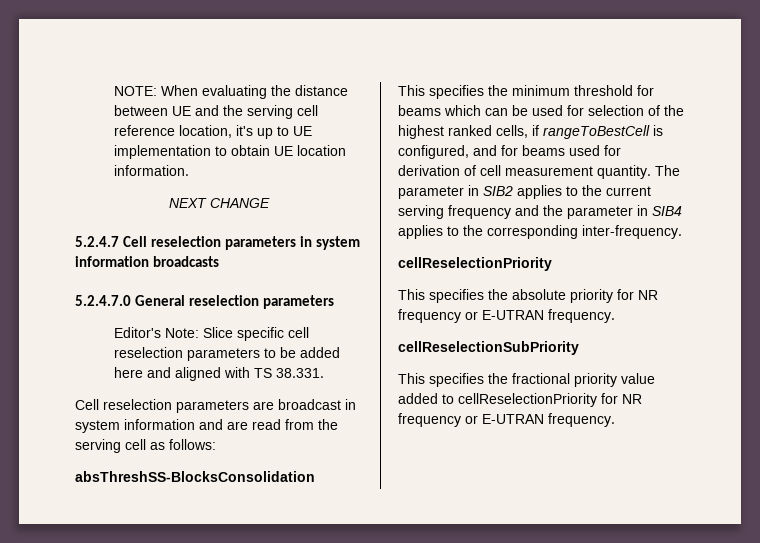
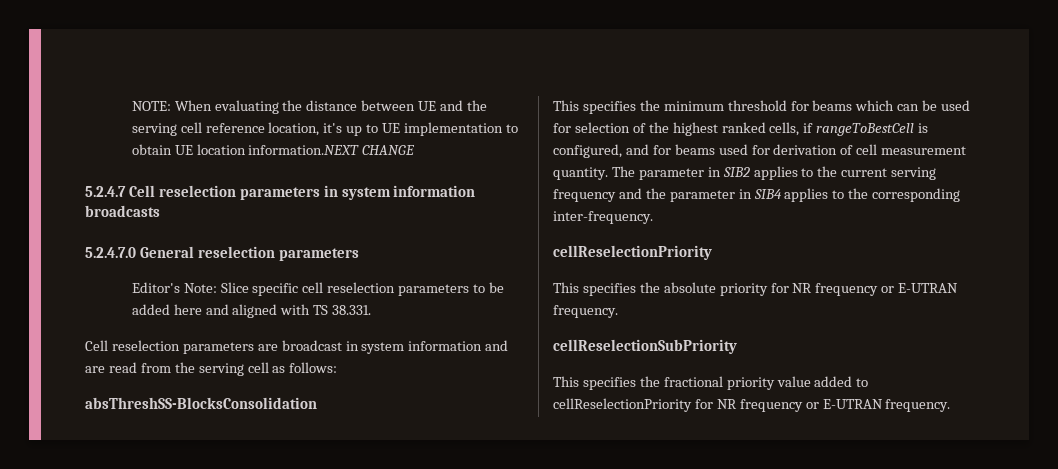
[114,165,190,176] [168,198,207,208] information. // NEXT -> [248,145,360,155] information.NEXT

